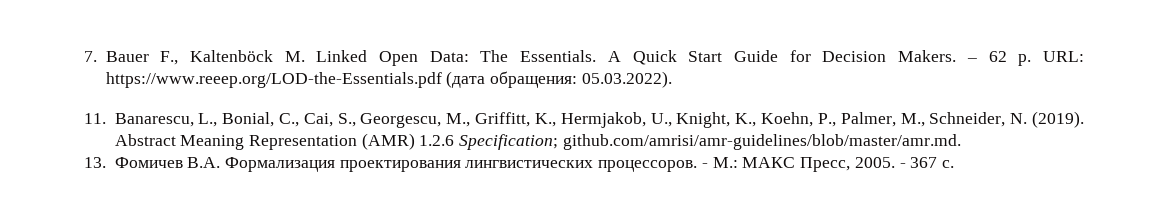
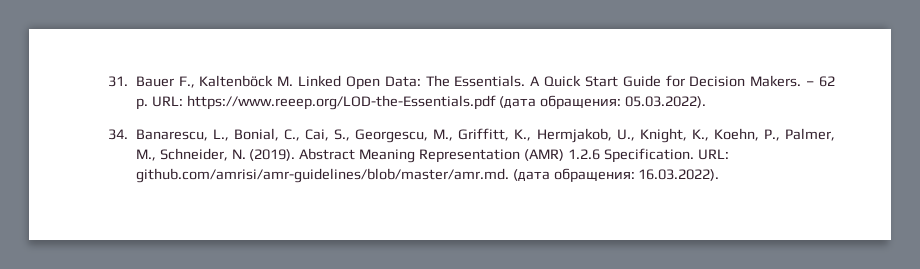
[83,51,97,62] 7. -> [108,76,129,87] 31.
[83,113,106,124] 11. -> [108,129,129,140] 34.
[459,134,559,150] Specification; -> [603,148,729,163] Specification. URL:
[83,157,954,172] // 13. Фомичев В.А. Формализация проектирования лингвистических процессоров. - М.: МАКС Пресс, 2005. - 367 с. -> [512,168,720,182] (дата обращения: 16.03.2022).

